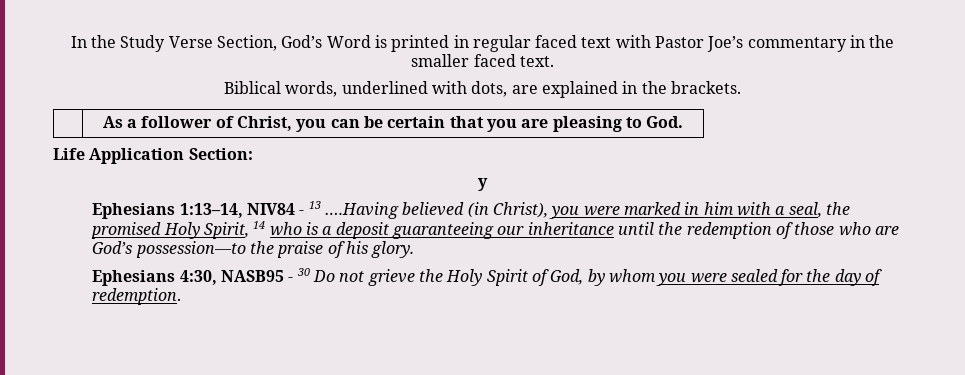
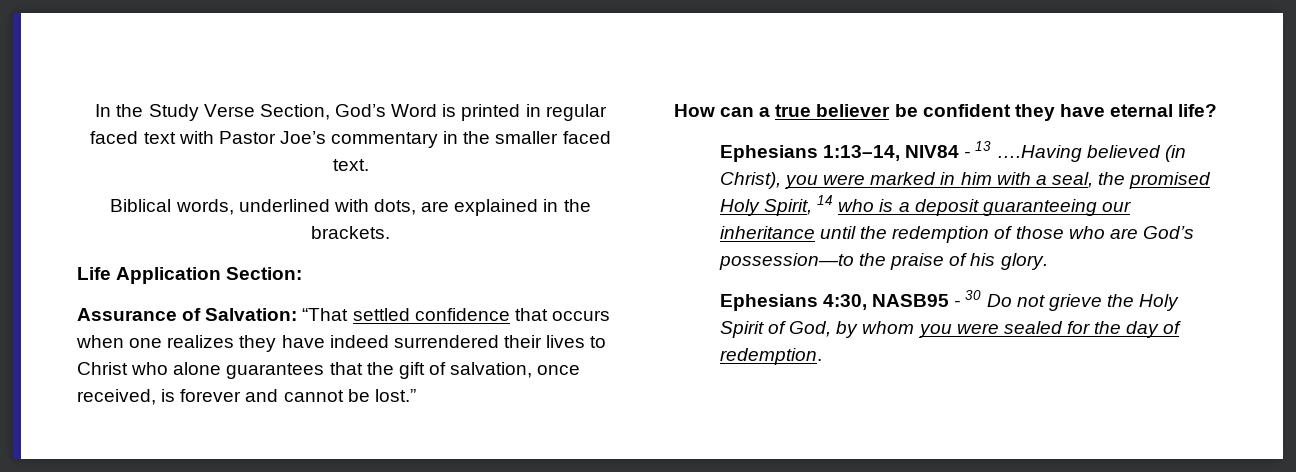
[102,116,684,132] [53,148,253,164] [478,178,488,191] // | As a follower of Christ, you can be certain that you are pleasing to God. // Life Application Section: // y -> [77,267,303,284] [77,308,610,321] [76,335,607,352] [77,362,581,379] [77,389,416,405] [673,104,1218,121] // Life Application Section: // Assurance of Salvation: “That settled confidence that occurs when one realizes they have indeed surrendered their lives to Christ who alone guarantees that the gift of salvation, once received, is forever and cannot be lost.” // How can a true believer be confident they have eternal life?

